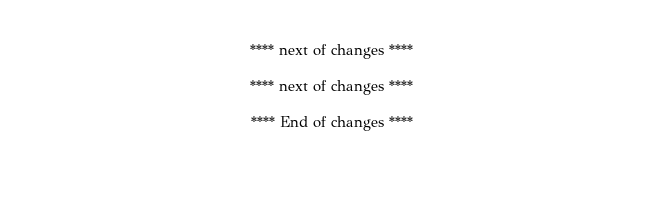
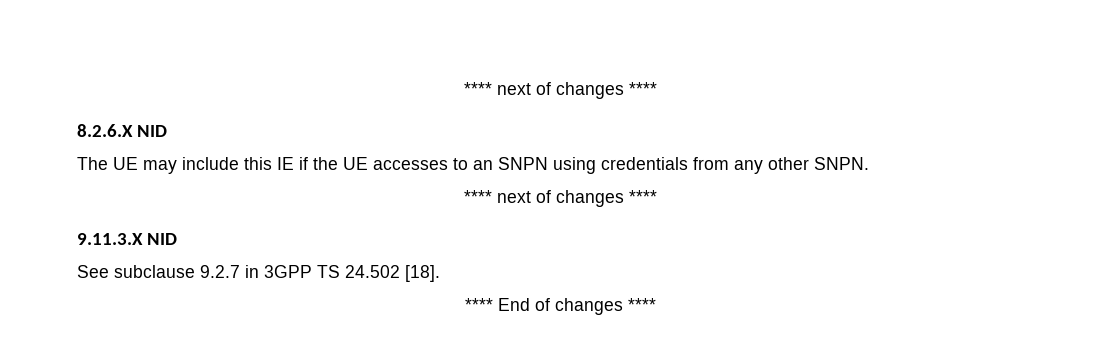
[250,44,413,59] [250,80,413,95] **** next of changes **** // **** next of changes **** -> [463,82,657,99] [77,124,167,137] [77,157,869,174] [463,190,657,207] [77,233,177,245] [77,265,440,282] **** next of changes **** // 8.2.6.X NID // The UE may include this IE if the UE accesses to an SNPN using credentials from any other SNPN. // **** next of changes **** // 9.11.3.X NID // See subclause 9.2.7 in 3GPP TS 24.502 [18].

